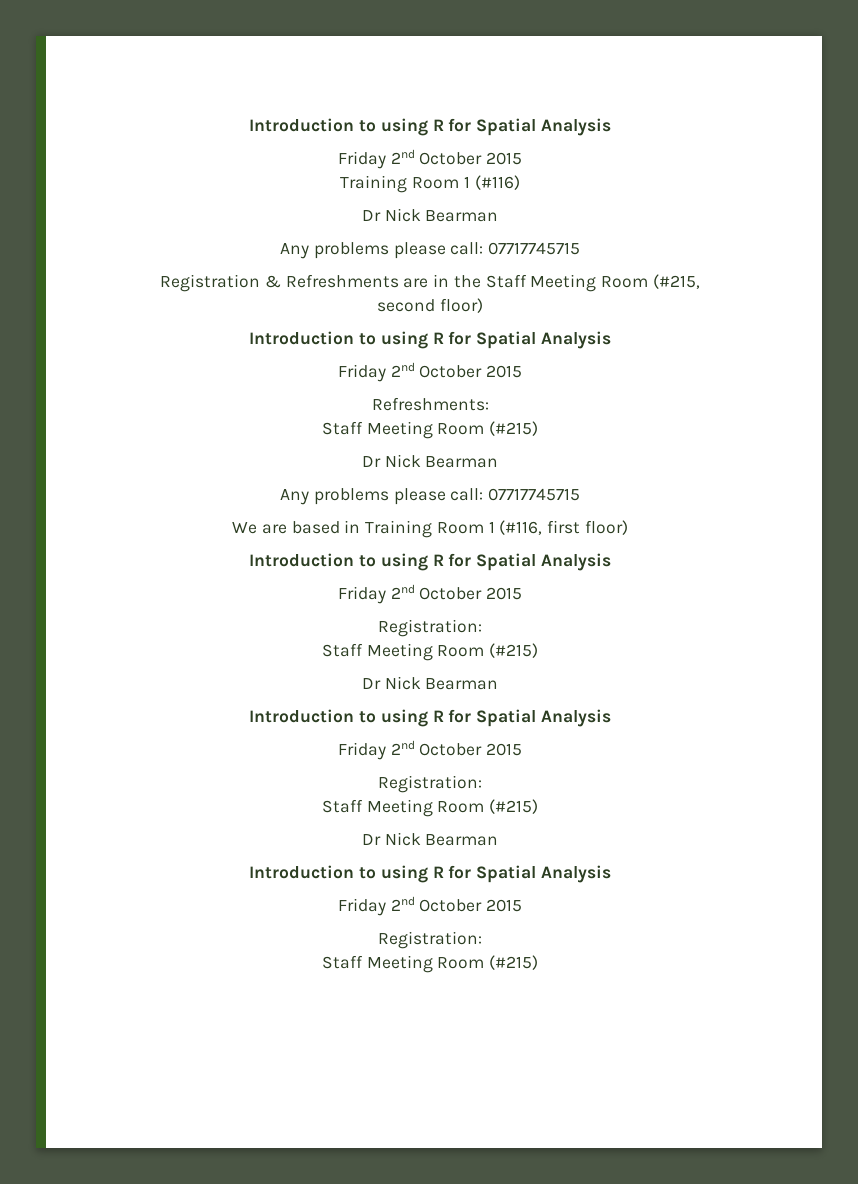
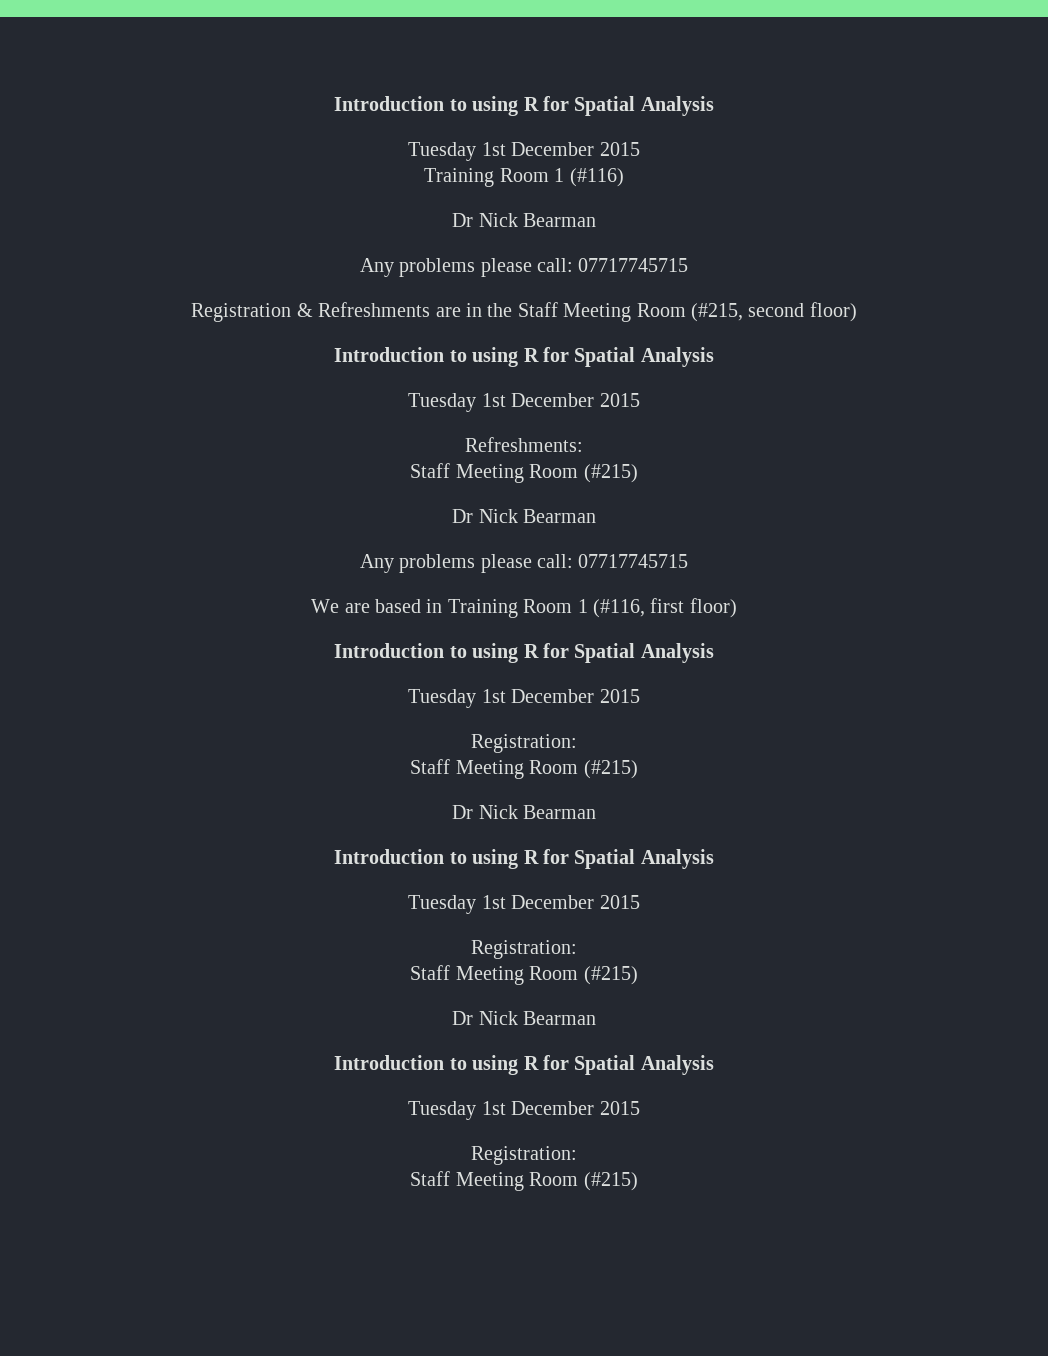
[249,118,611,136] [337,149,483,169] Introduction to using R for Spatial Analysis // Friday 2nd October -> [334,96,714,116] [408,142,595,161] Introduction to using R for Spatial Analysis // Tuesday 1st December
[337,362,483,382] Friday 2nd October -> [408,393,595,412] Tuesday 1st December
[337,584,483,604] Friday 2nd October -> [408,689,595,708] Tuesday 1st December
[337,740,483,760] Friday 2nd October -> [408,895,595,914] Tuesday 1st December
[337,896,483,916] Friday 2nd October -> [408,1101,595,1120] Tuesday 1st December

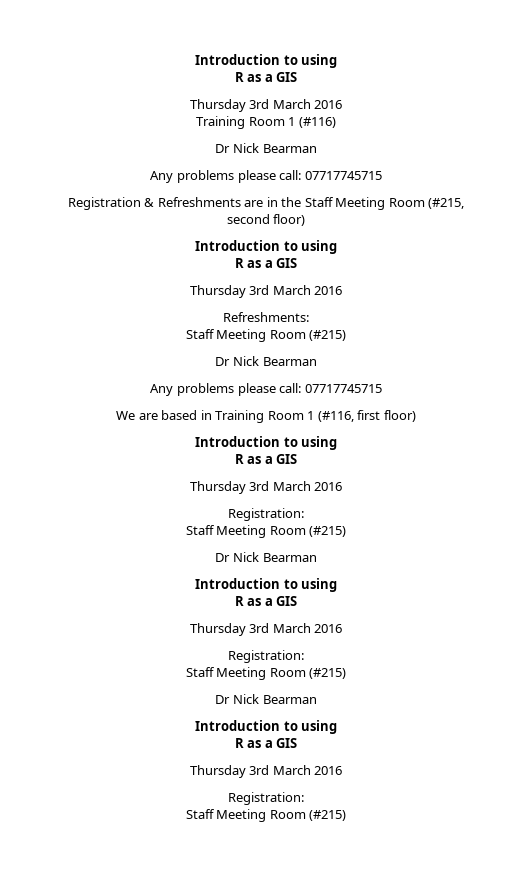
[334,96,714,116] [408,142,640,161] Introduction to using R for Spatial Analysis // Tuesday 1st December 2015 -> [194,54,338,68] [234,72,298,82] [189,99,343,112] Introduction to using // R as a GIS // Thursday 3rd March 2016
[523,347,714,367] [408,393,640,412] R for Spatial Analysis // Tuesday 1st December 2015 -> [234,258,298,268] [189,285,343,298] // R as a GIS // Thursday 3rd March 2016
[523,643,714,663] [408,689,640,708] R for Spatial Analysis // Tuesday 1st December 2015 -> [234,454,298,464] [189,481,343,494] // R as a GIS // Thursday 3rd March 2016
[523,849,714,869] [408,895,640,914] R for Spatial Analysis // Tuesday 1st December 2015 -> [234,596,298,606] [189,623,343,636] // R as a GIS // Thursday 3rd March 2016
[523,1055,714,1075] [408,1101,640,1120] R for Spatial Analysis // Tuesday 1st December 2015 -> [234,738,298,748] [189,765,343,778] // R as a GIS // Thursday 3rd March 2016

